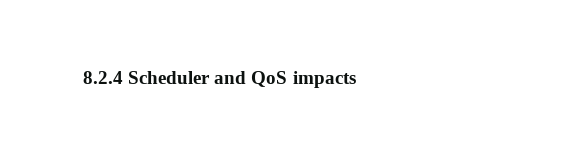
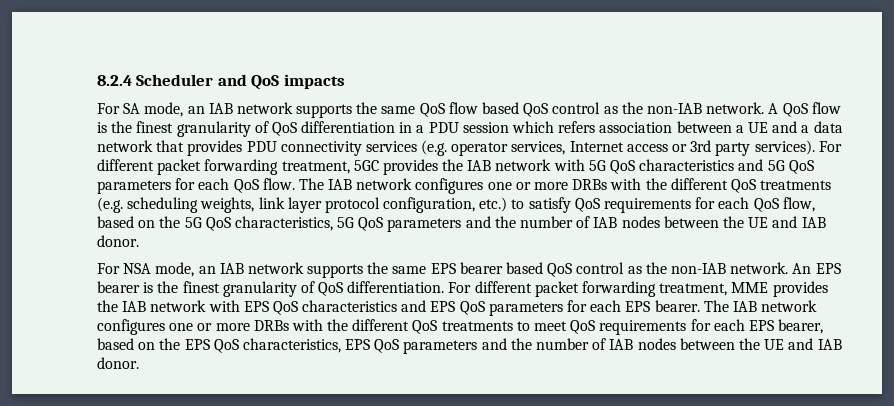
(356, 79) none -> [97,102,841,118] [97,121,843,137] [97,140,842,156] [97,159,814,175] [97,178,832,194] [97,197,815,213] [97,216,826,232] [97,235,139,247] [97,262,841,278] [97,281,828,297] [97,300,818,316] [97,319,824,335] [97,338,842,354] [97,357,139,369] // For SA mode, an IAB network supports the same QoS flow based QoS control as the non-IAB network. A QoS flow is the finest granularity of QoS differentiation in a PDU session which refers association between a UE and a data network that provides PDU connectivity services (e.g. operator services, Internet access or 3rd party services). For different packet forwarding treatment, 5GC provides the IAB network with 5G QoS characteristics and 5G QoS parameters for each QoS flow. The IAB network configures one or more DRBs with the different QoS treatments (e.g. scheduling weights, link layer protocol configuration, etc.) to satisfy QoS requirements for each QoS flow, based on the 5G QoS characteristics, 5G QoS parameters and the number of IAB nodes between the UE and IAB donor. // For NSA mode, an IAB network supports the same EPS bearer based QoS control as the non-IAB network. An EPS bearer is the finest granularity of QoS differentiation. For different packet forwarding treatment, MME provides the IAB network with EPS QoS characteristics and EPS QoS parameters for each EPS bearer. The IAB network configures one or more DRBs with the different QoS treatments to meet QoS requirements for each EPS bearer, based on the EPS QoS characteristics, EPS QoS parameters and the number of IAB nodes between the UE and IAB donor.

